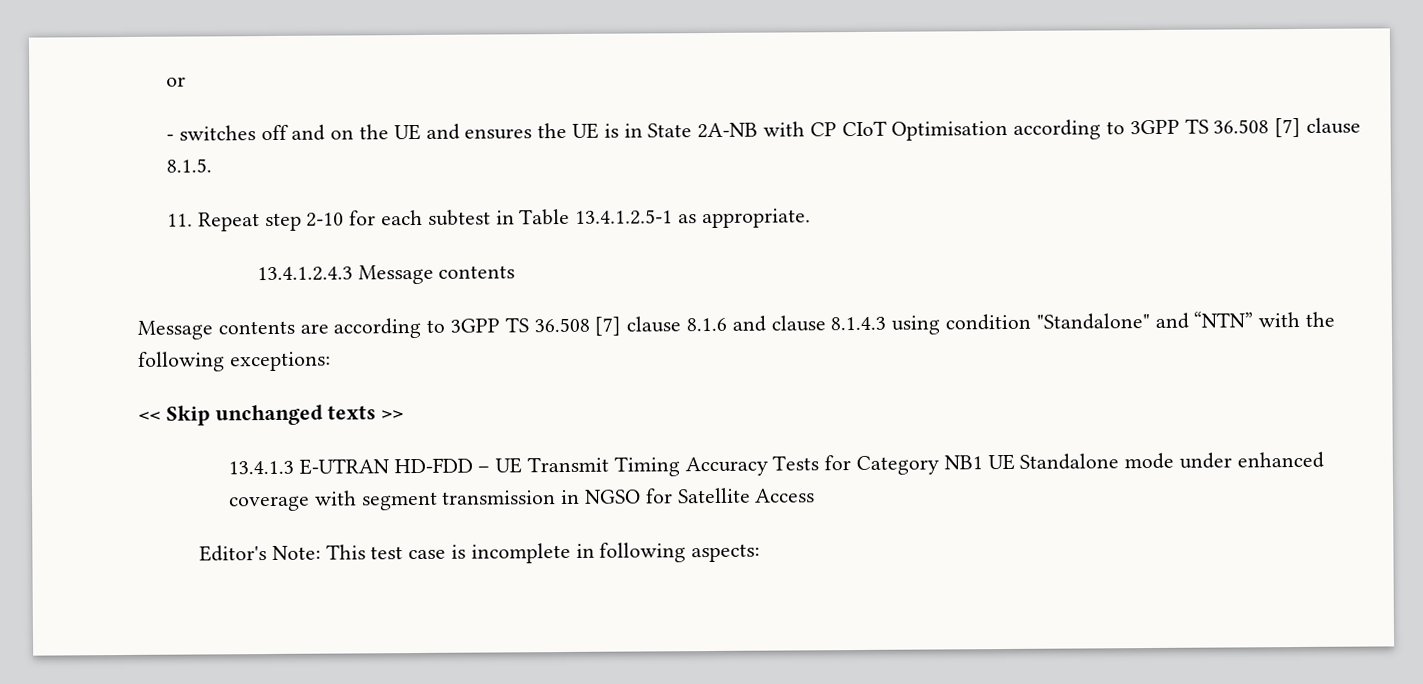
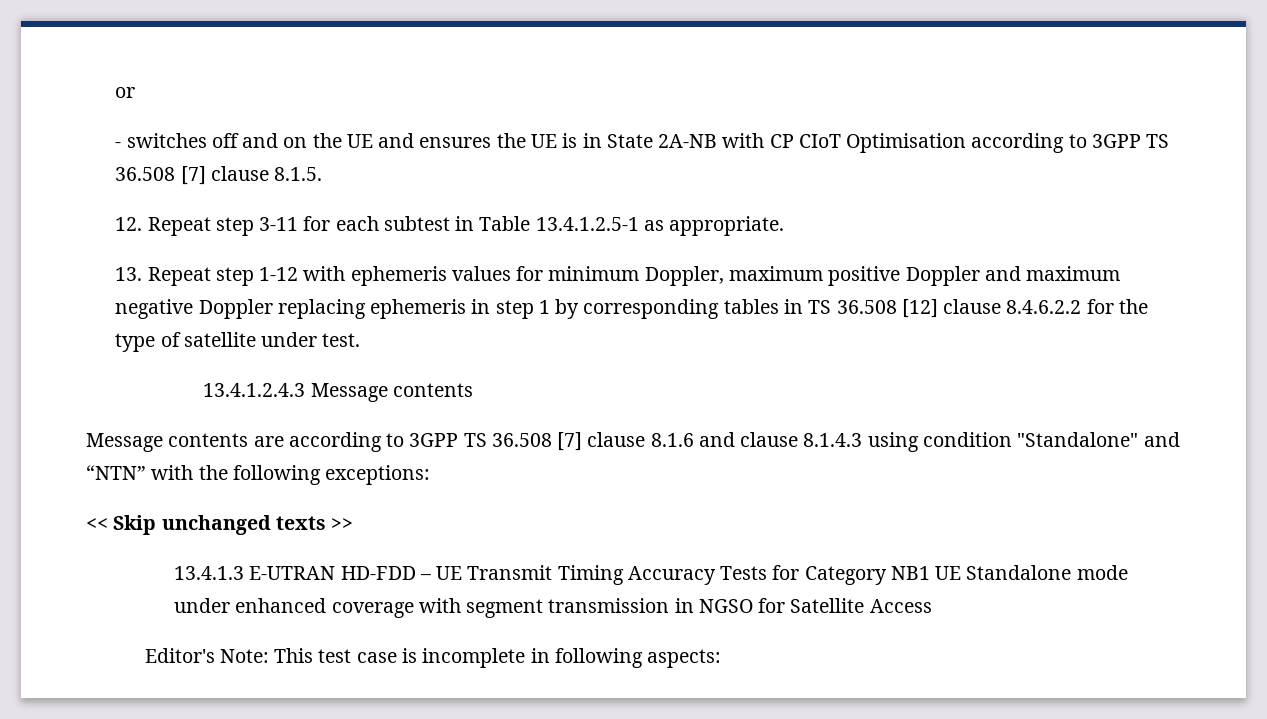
[166,212,345,232] 11. Repeat step 2-10 -> [115,217,299,236] 12. Repeat step 3-11
(811, 218) none -> [115,266,1121,286] [115,299,1148,319] [115,332,361,352] // 13. Repeat step 1-12 with ephemeris values for minimum Doppler, maximum positive Doppler and maximum negative Doppler replacing ephemeris in step 1 by corresponding tables in TS 36.508 [12] clause 8.4.6.2.2 for the type of satellite under test.

